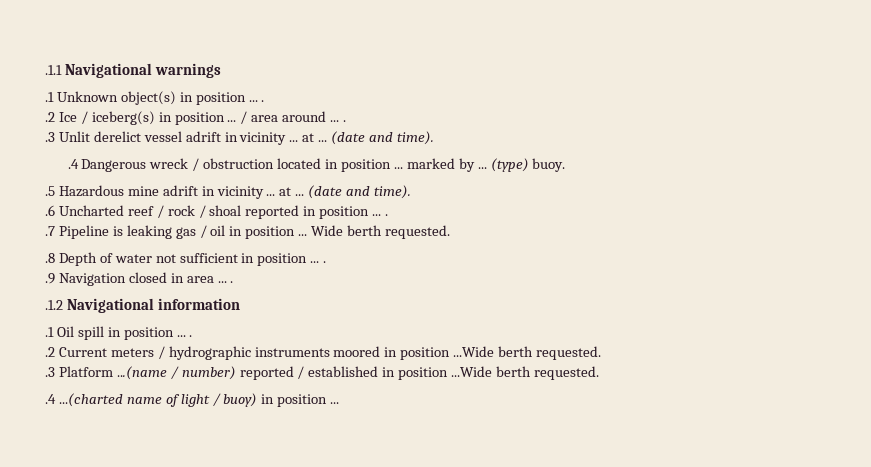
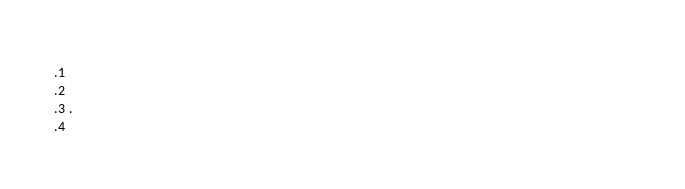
[45,63,221,78] [45,91,265,105] [45,111,347,125] [45,131,434,145] [67,158,566,172] [45,185,412,199] [45,205,389,219] [45,225,450,239] [45,252,327,266] [45,272,234,286] [45,298,240,313] [45,326,193,340] [45,346,602,360] [45,366,599,380] [45,393,340,407] .1.1 Navigational warnings // .1 Unknown object(s) in position ... . // .2 Ice / iceberg(s) in position ... / area around ... . // .3 Unlit derelict vessel adrift in vicinity ... at ... (date and time). // .4 Dangerous wreck / obstruction located in position ... marked by ... (type) buoy. // .5 Hazardous mine adrift in vicinity ... at ... (date and time). // .6 Uncharted reef / rock / shoal reported in position ... . // .7 Pipeline is leaking gas / oil in position ... Wide berth requested. // .8 Depth of water not sufficient in position ... . // .9 Navigation closed in area ... . // .1.2 Navigational information // .1 Oil spill in position ... . // .2 Current meters / hydrographic instruments moored in position ...Wide berth requested. // .3 Platform ...(name / number) reported / established in position ...Wide berth requested. // .4 ...(charted name of light / buoy) in position ... -> [54,68,65,77] [54,86,65,95] [54,104,73,113] [54,122,65,131] .1 // .2 // .3 . // .4

